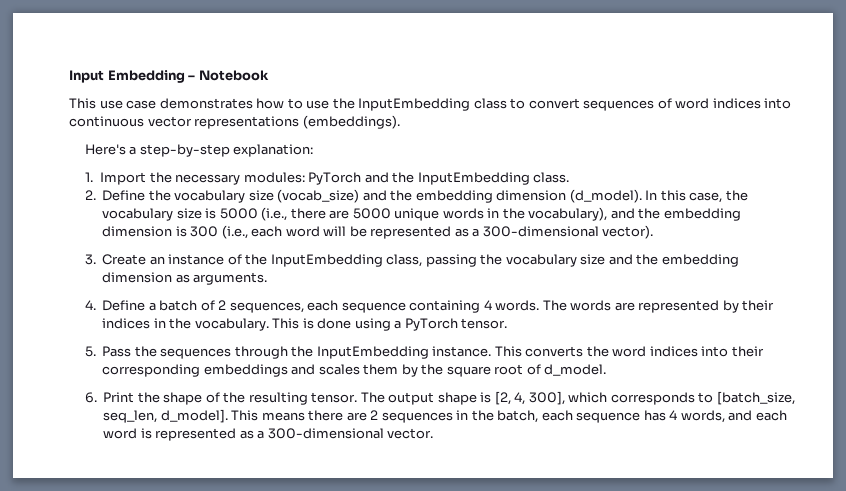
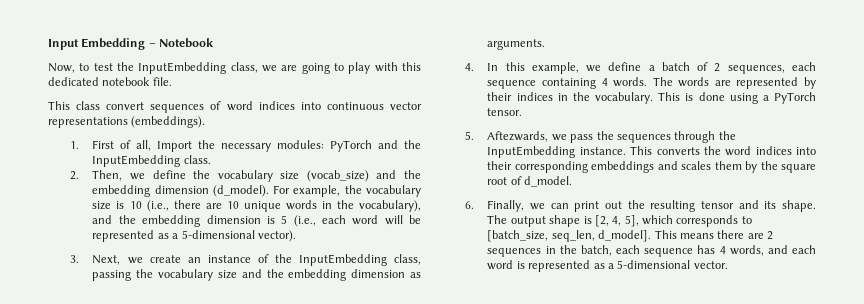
[69,98,526,111] This use case demonstrates how to use the InputEmbedding class to -> [48,62,421,74] [48,77,172,86] [48,101,101,110] Now, to test the InputEmbedding class, we are going to play with this dedicated notebook file. // This class
[84,144,314,157] [84,172,93,182] Here's a step-by-step explanation: // 1. -> [70,140,152,151] 1. First of all,
[102,190,146,201] Define -> [92,170,186,181] Then, we define
[645,190,723,203] In this case, -> [273,185,341,197] For example,
[219,208,258,219] 5000 -> [129,201,142,209] 10
[352,208,391,219] 5000 -> [226,201,239,209] 10
[190,226,219,237] 300 -> [281,215,288,224] 5
[482,226,599,237] 300-dimensional -> [181,230,255,239] 5-dimensional
[102,254,147,265] Create -> [92,255,181,265] Next, we create
[102,300,146,311] Define -> [487,62,642,74] In this example, we define
[102,346,132,357] Pass -> [487,131,594,143] Aftezwards, we pass
[103,392,358,405] Print the shape of the resulting tensor. -> [487,200,816,212] Finally, we can print out the resulting tensor and its shape.
[528,391,565,405] 300], -> [624,215,639,227] 5],
[267,428,384,439] 300-dimensional -> [617,260,691,269] 5-dimensional

